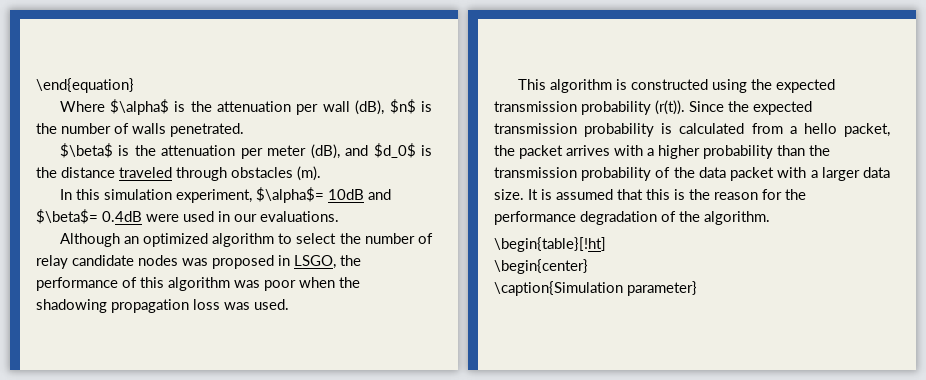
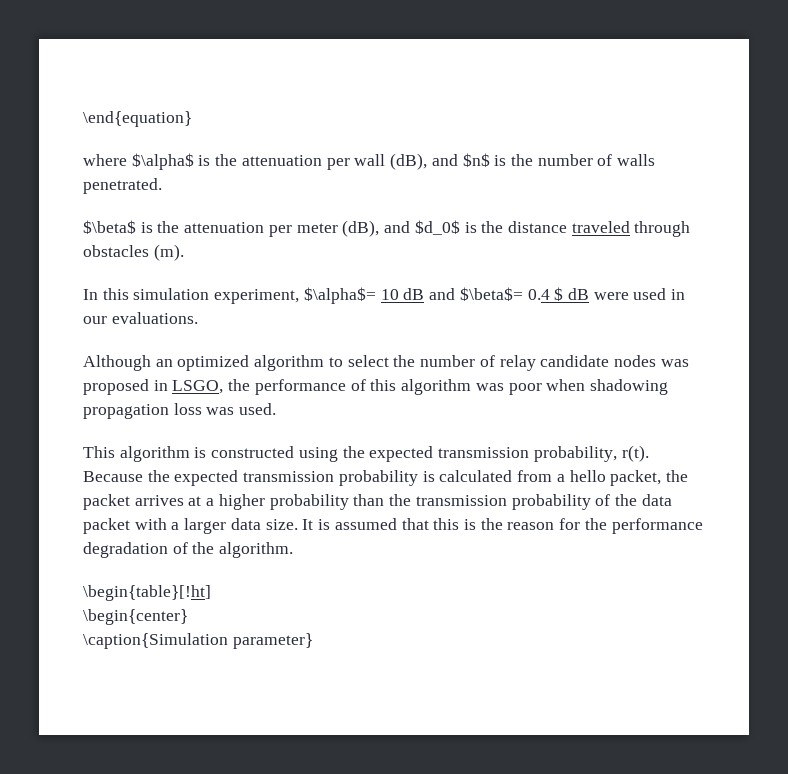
[59,101,105,112] Where -> [83,154,127,166] where
(385, 107) none -> [431,154,458,166] and
[327,189,391,200] [36,209,142,224] 10dB and $\beta$= 0.4dB -> [380,287,589,301] 10 dB and $\beta$= 0.4 $ dB
[339,277,360,288] the -> (586, 385) none
[581,100,724,115] probability (r(t)). Since -> [533,445,649,462] [83,471,143,482] probability, r(t). Because
[614,145,643,156] with -> [188,496,202,506] at

